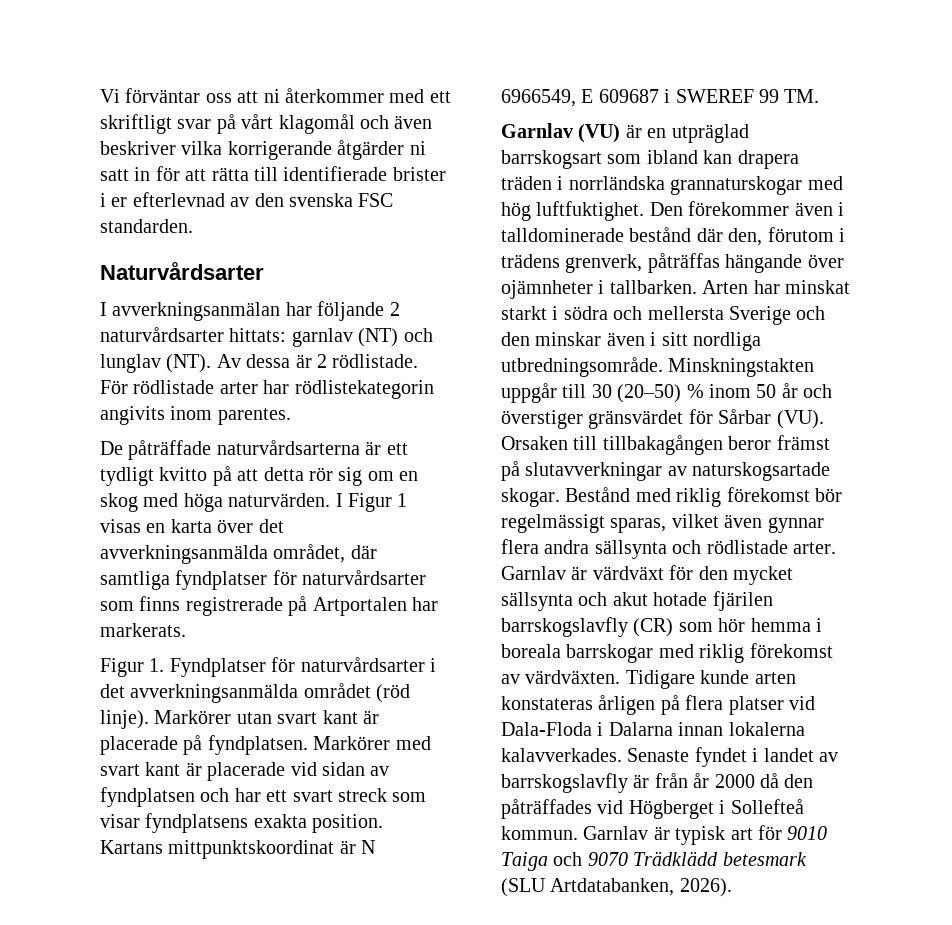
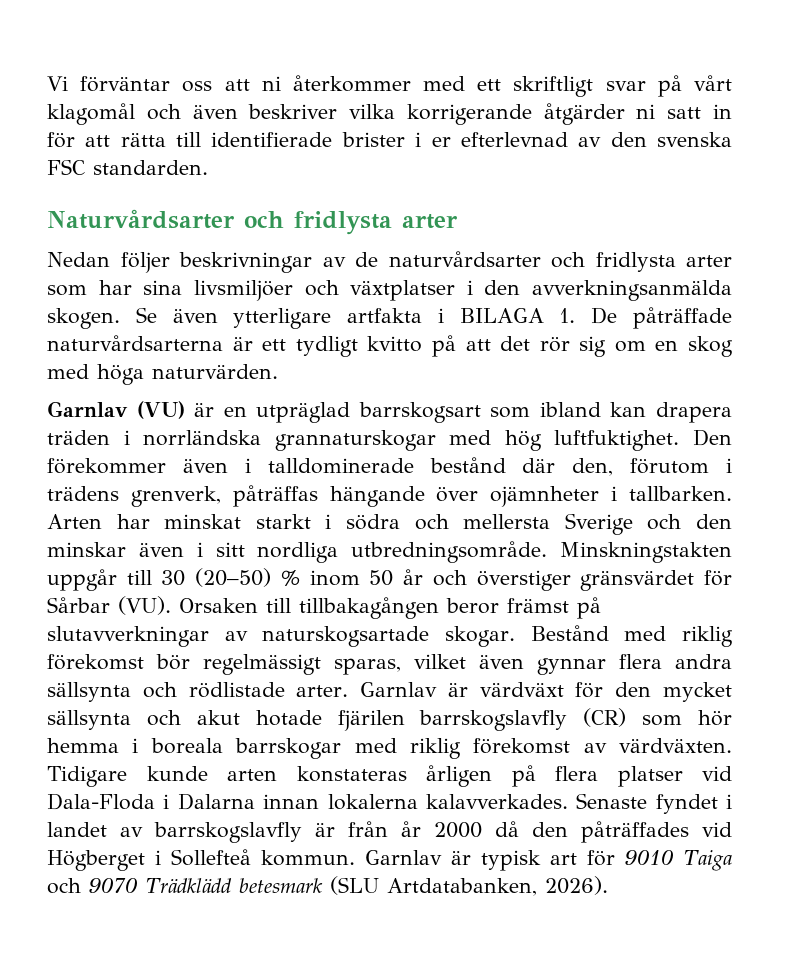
[100,301,400,321] [100,327,433,347] [100,354,419,373] [100,380,434,399] [100,406,291,425] // I avverkningsanmälan har följande 2 naturvårdsarter hittats: garnlav (NT) och lunglav (NT). Av dessa är 2 rödlistade. För rödlistade arter har rödlistekategorin angivits inom parentes. // -> [244,211,458,235] [47,251,732,273] [47,280,732,301] [47,307,576,329] och fridlysta arter // Nedan följer beskrivningar av de naturvårdsarter och fridlysta arter som har sina livsmiljöer och växtplatser i den avverkningsanmälda skogen. Se även ytterligare artfakta i BILAGA 1.
[263,467,304,481] detta -> [500,336,531,351] det
[335,493,408,512] [100,519,284,533] [100,544,377,564] [100,570,427,590] [100,596,438,616] [100,623,186,637] [100,657,436,677] [100,683,411,703] [100,710,379,729] [100,735,431,755] [100,762,390,781] [100,787,427,807] [100,813,384,833] [100,840,376,859] [501,89,820,107] I Figur 1 visas en karta över det avverkningsanmälda området, där samtliga fyndplatser för naturvårdsarter som finns registrerade på Artportalen har markerats. // Figur 1. Fyndplatser för naturvårdsarter i det avverkningsanmälda området (röd linje). Markörer utan svart kant är placerade på fyndplatsen. Markörer med svart kant är placerade vid sidan av fyndplatsen och har ett svart streck som visar fyndplatsens exakta position. Kartans mittpunktskoordinat är N 6966549, E 609687 i SWEREF 99 TM. -> (278, 371) none

